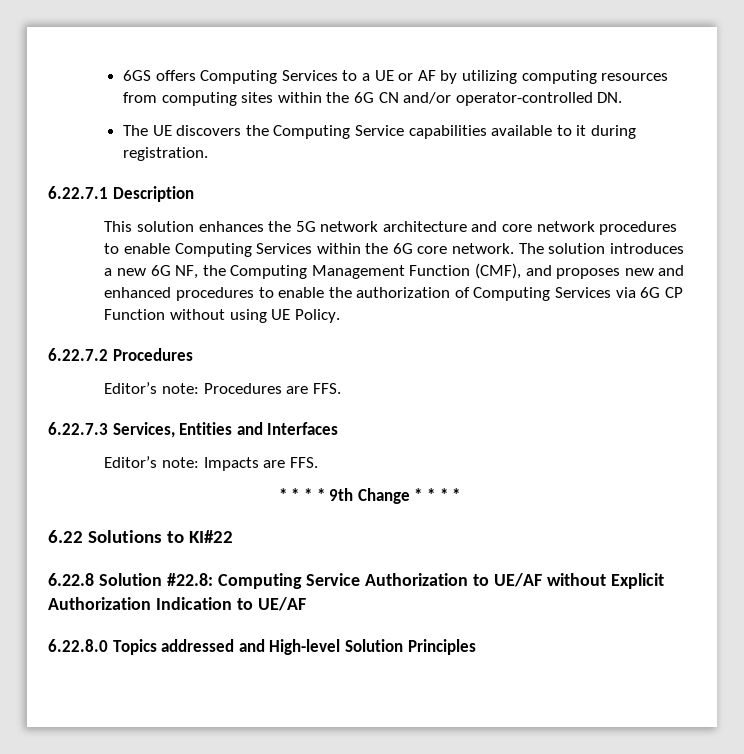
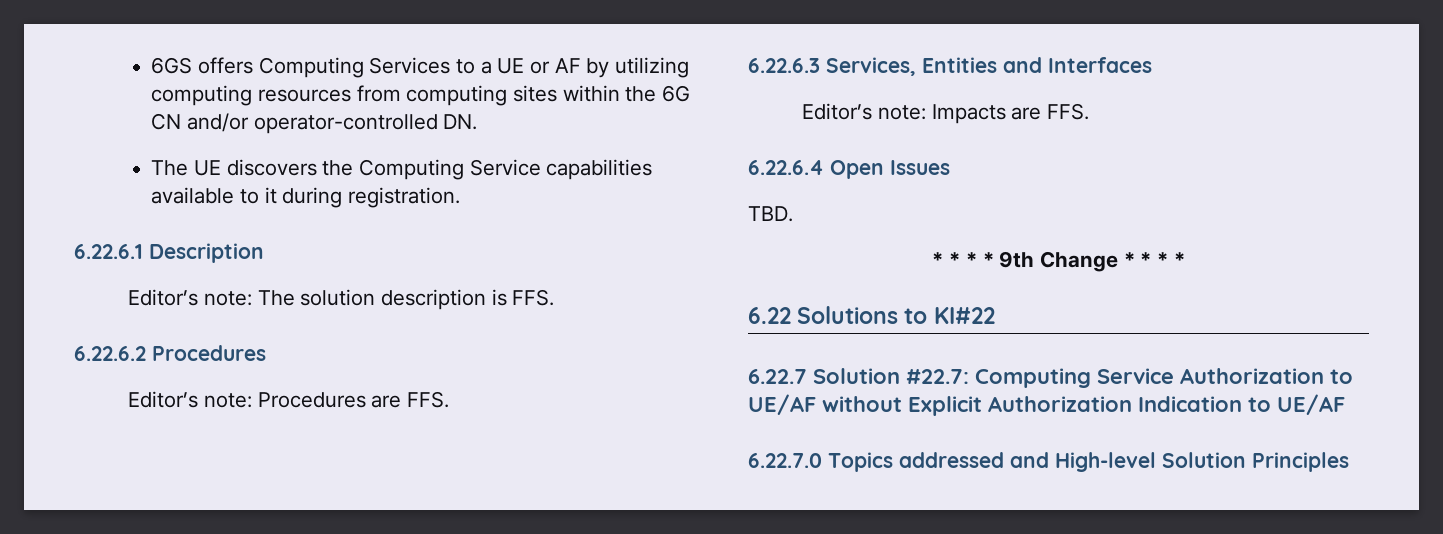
[48,186,108,199] 6.22.7.1 -> [74,244,143,259] 6.22.6.1
[104,221,678,235] [104,243,684,257] [104,263,685,279] [104,287,683,301] [104,309,340,323] [48,348,108,361] This solution enhances the 5G network architecture and core network procedures to enable Computing Services within the 6G core network. The solution introduces a new 6G NF, the Computing Management Function (CMF), and proposes new and enhanced procedures to enable the authorization of Computing Services via 6G CP Function without using UE Policy. // 6.22.7.2 -> [128,289,555,310] [74,346,146,361] Editor’s note: The solution description is FFS. // 6.22.6.2
[48,422,108,435] 6.22.7.3 -> [748,58,820,73] 6.22.6.3
(318, 462) none -> [748,160,950,179] [748,206,793,222] // 6.22.6.4 Open Issues // TBD.
[48,573,213,586] 6.22.8 Solution #22.8: -> [748,368,969,384] 6.22.7 Solution #22.7:
[48,639,108,652] 6.22.8.0 -> [748,453,822,468] 6.22.7.0

